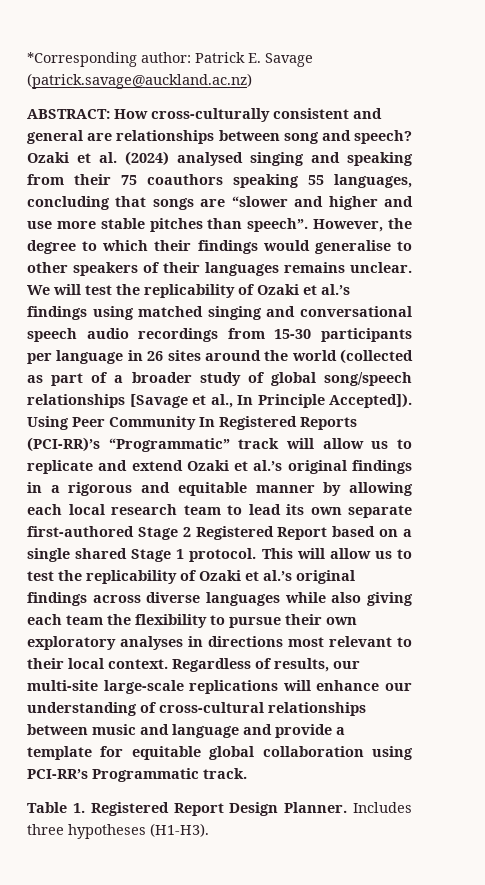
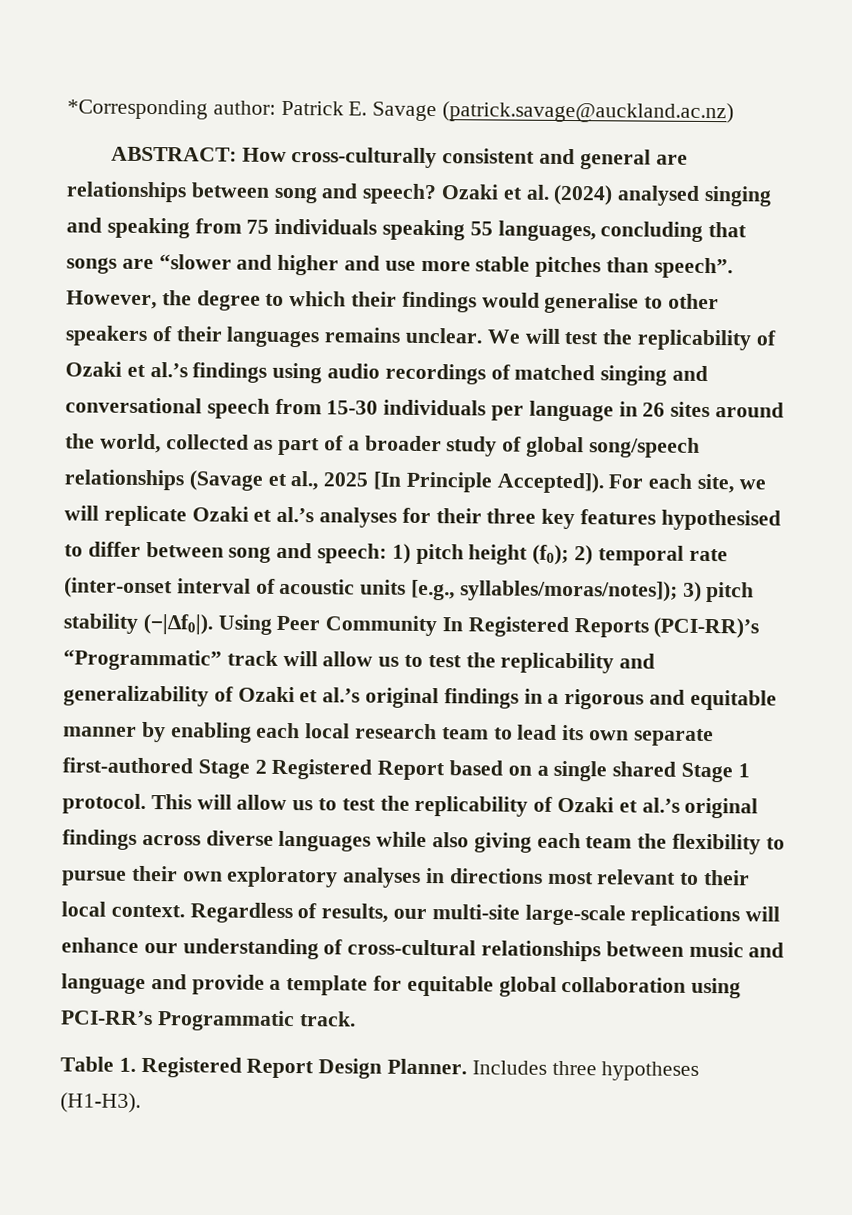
[74,174,223,185] their 75 coauthors -> [246,218,378,235] 75 individuals
(134, 313) none -> [327,363,511,385] audio recordings of
[86,328,219,342] audio recordings -> (270, 408) none
[321,328,412,342] participants -> [383,399,487,416] individuals
[291,349,413,364] world (collected -> [99,433,249,454] world, collected
[129,394,188,408] [Savage -> [188,470,263,491] (Savage
[237,393,412,408] In Principle Accepted]). -> [323,471,766,494] [64,505,781,531] [64,541,728,566] [64,577,755,603] [63,613,213,635] 2025 [In Principle Accepted]). For each site, we will replicate Ozaki et al.’s analyses for their three key features hypothesised to differ between song and speech: 1) pitch height (f0); 2) temporal rate (inter-onset interval of acoustic units [e.g., syllables/moras/notes]); 3) pitch stability (−|Δf0|).
[27,460,183,474] replicate and extend -> [427,652,656,674] [63,685,234,707] test the replicability and generalizability of
[349,482,413,496] allowing -> [170,722,252,743] enabling

